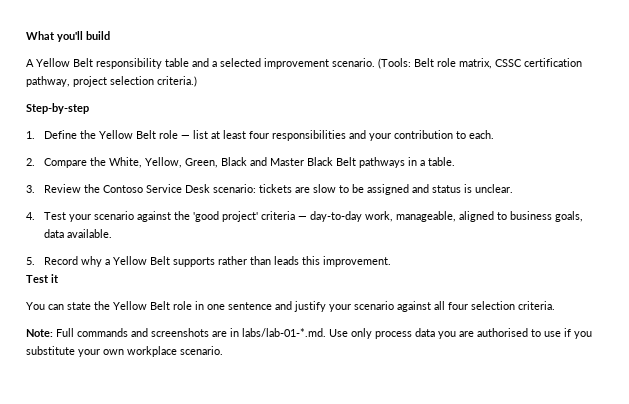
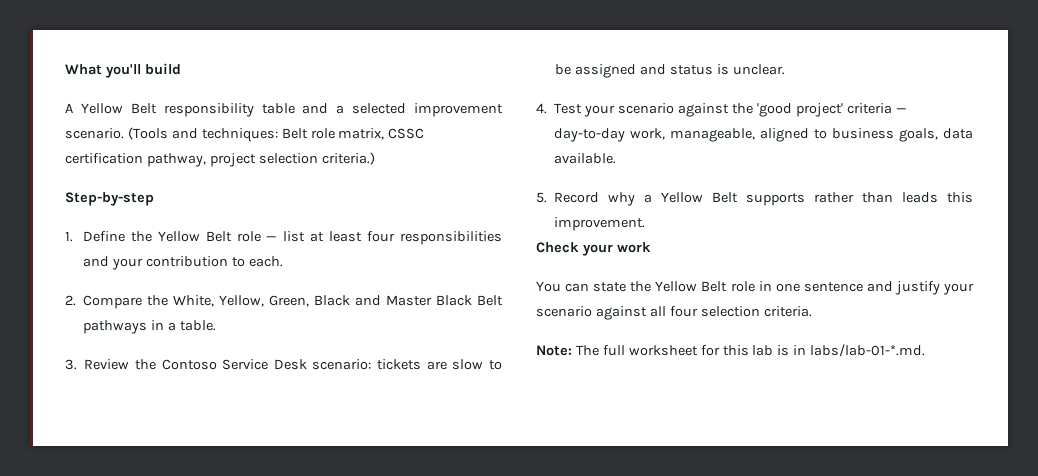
[378,58,411,69] (Tools: -> [127,127,278,142] (Tools and techniques:
[26,274,59,283] Test it -> [536,242,651,256] Check your work
[56,328,592,339] [26,346,223,357] Full commands and screenshots are in labs/lab-01-*.md. Use only process data you are authorised to use if you substitute your own workplace scenario. -> [575,344,926,357] The full worksheet for this lab is in labs/lab-01-*.md.

